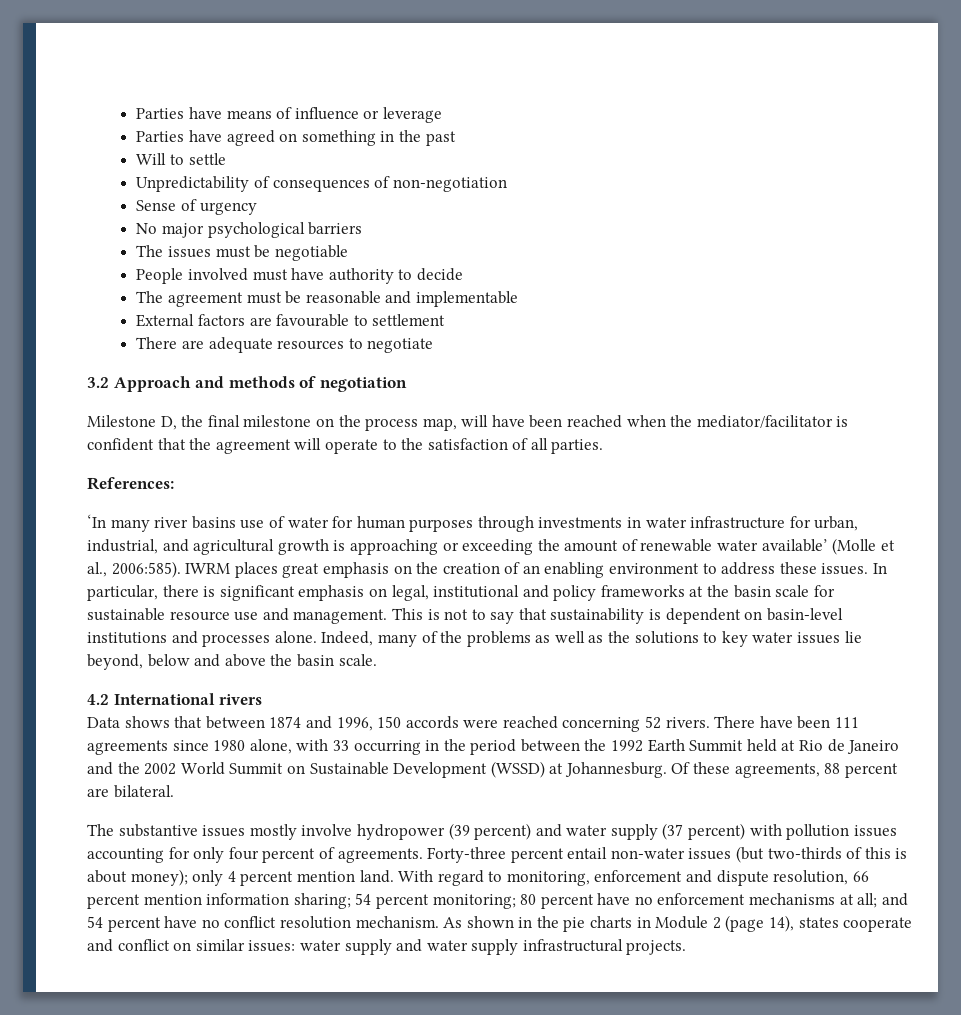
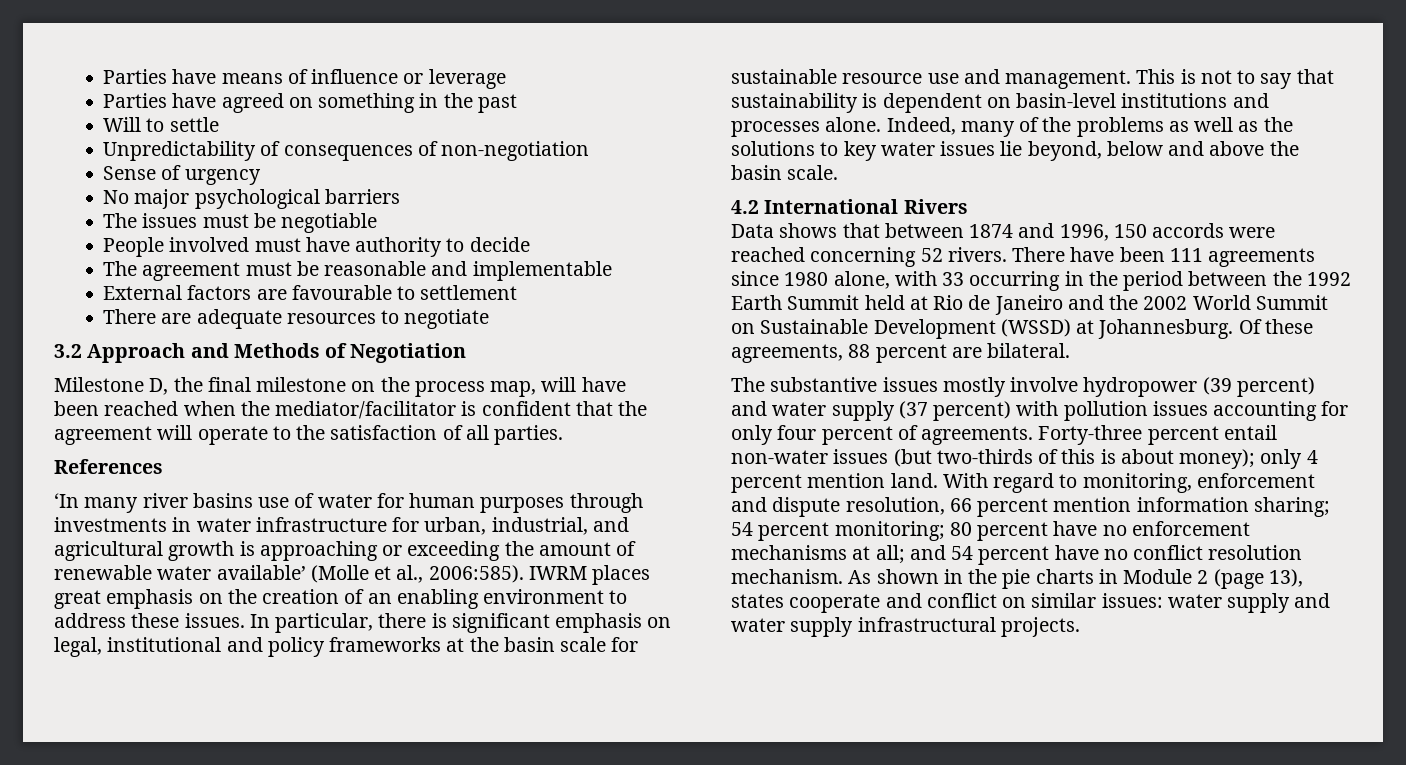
[228,376,407,392] methods of negotiation -> [233,343,467,363] Methods of Negotiation
[87,477,174,490] References: -> [54,459,163,474] References
[219,694,263,705] rivers -> [903,199,968,214] Rivers
[769,915,795,932] 14), -> [1268,569,1303,587] 13),

